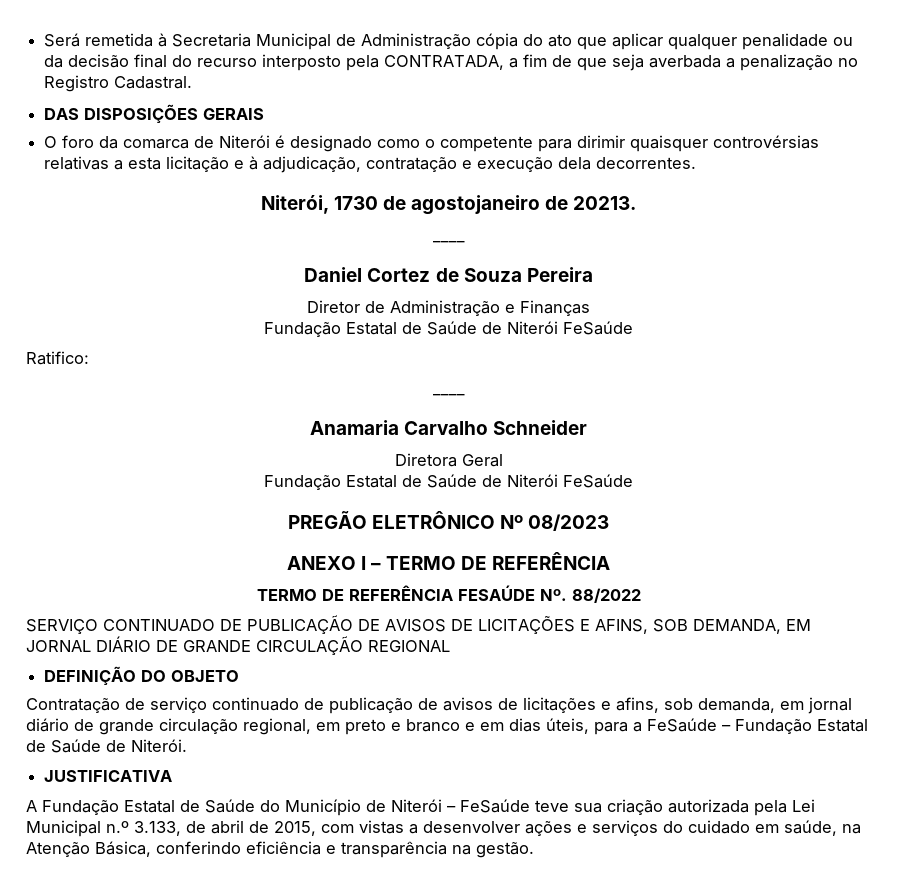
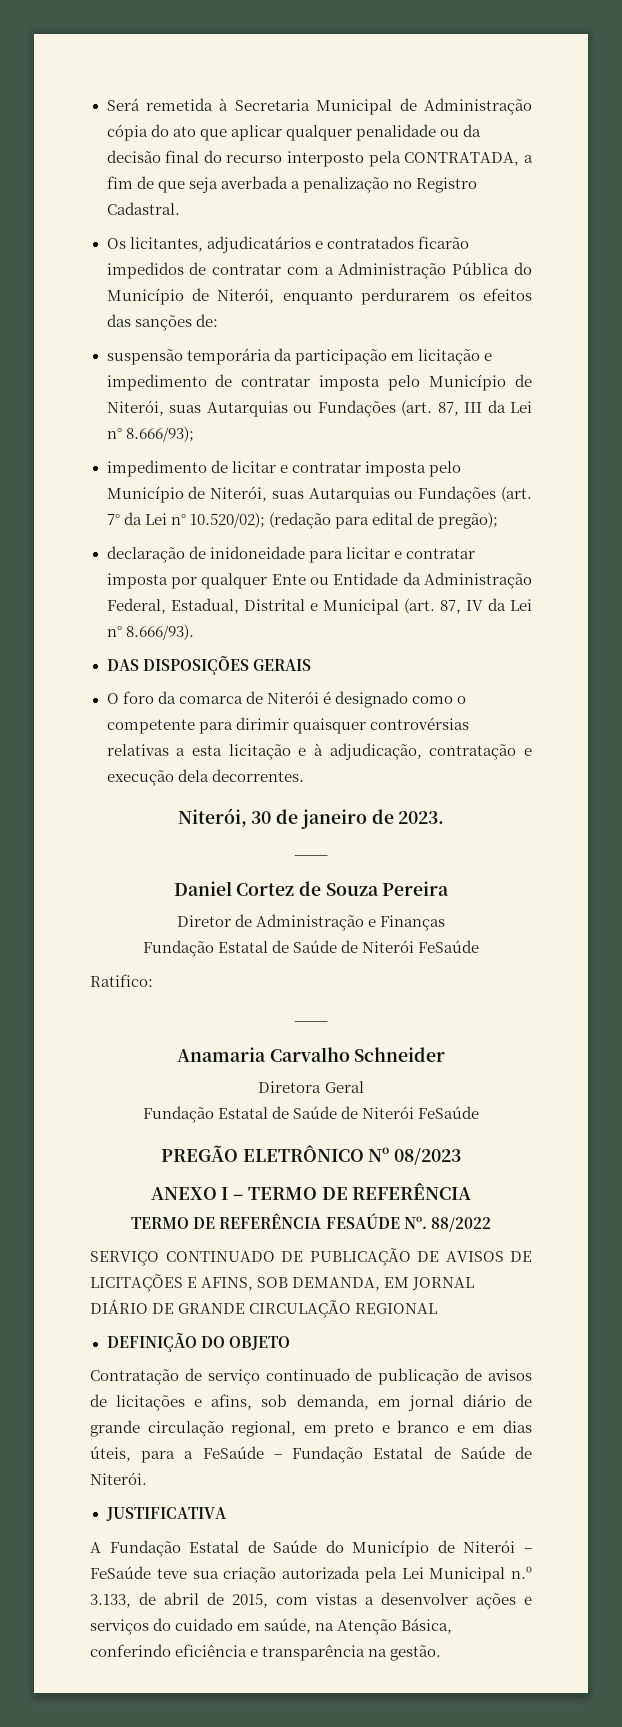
(193, 82) none -> [106,236,469,253] [106,262,532,279] [106,288,532,305] [106,314,218,331] [106,348,492,365] [106,374,532,391] [106,400,532,417] [106,426,194,442] [106,460,461,477] [106,486,532,503] [106,512,498,529] [106,546,475,563] [106,572,533,589] [106,598,532,615] [106,624,194,640] // Os licitantes, adjudicatários e contratados ficarão impedidos de contratar com a Administração Pública do Município de Niterói, enquanto perdurarem os efeitos das sanções de: // suspensão temporária da participação em licitação e impedimento de contratar imposta pelo Município de Niterói, suas Autarquias ou Fundações (art. 87, III da Lei n° 8.666/93); // impedimento de licitar e contratar imposta pelo Município de Niterói, suas Autarquias ou Fundações (art. 7° da Lei n° 10.520/02); (redação para edital de pregão); // declaração de inidoneidade para licitar e contratar imposta por qualquer Ente ou Entidade da Administração Federal, Estadual, Distrital e Municipal (art. 87, IV da Lei n° 8.666/93).
[333,195,637,215] 1730 de agostojaneiro de 20213. -> [251,809,445,829] 30 de janeiro de 2023.

